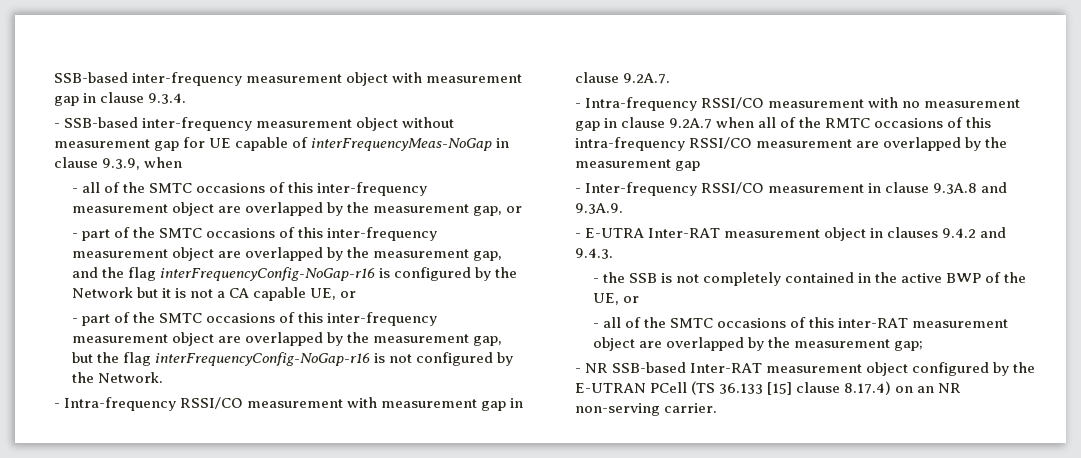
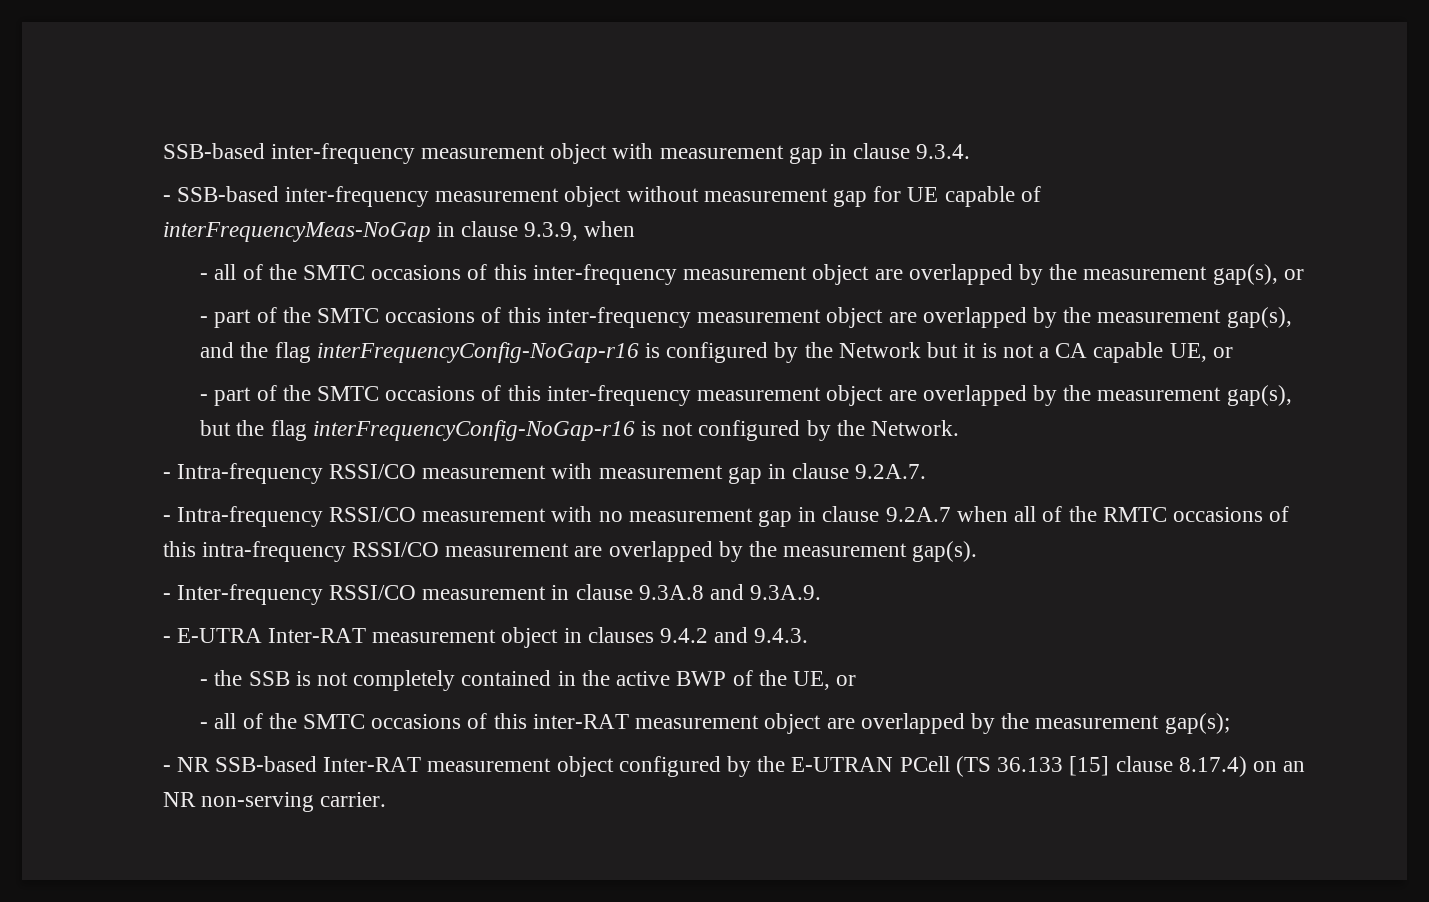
[473,206,503,216] gap, -> [1212,264,1278,285] gap(s),
[473,251,503,261] gap, -> [1226,307,1292,328] gap(s),
[473,336,503,346] gap, -> [1226,385,1292,406] gap(s),
[674,161,700,171] gap -> [912,541,978,562] gap(s).
[894,341,924,351] gap; -> [1164,713,1230,734] gap(s);

